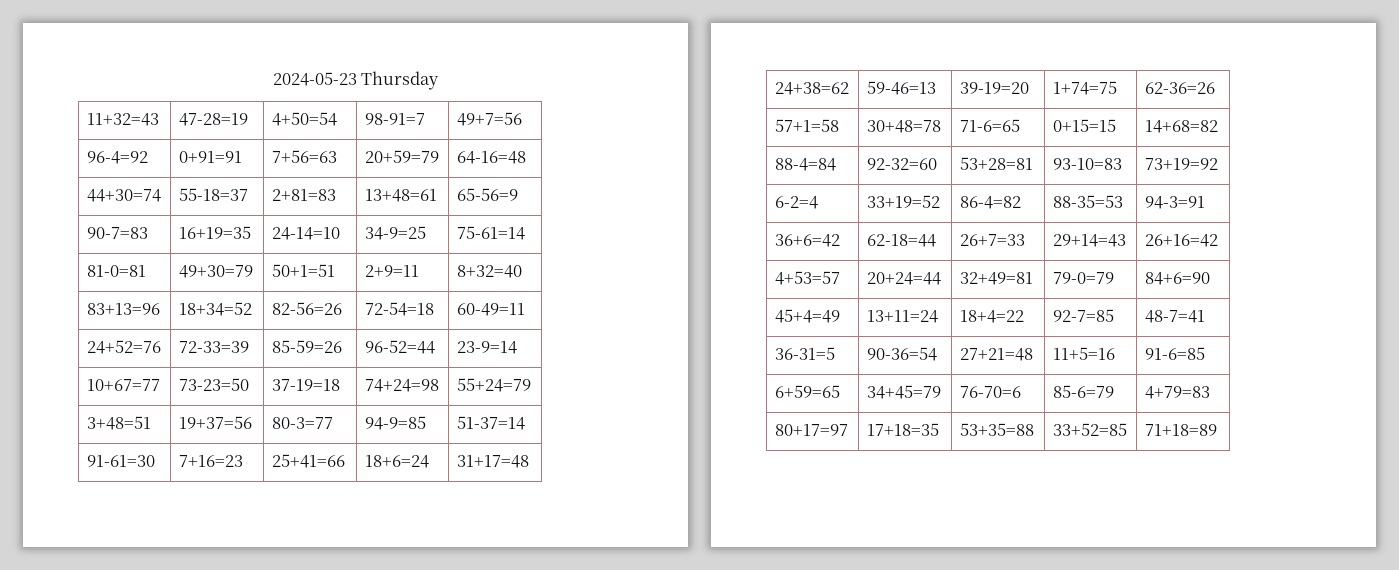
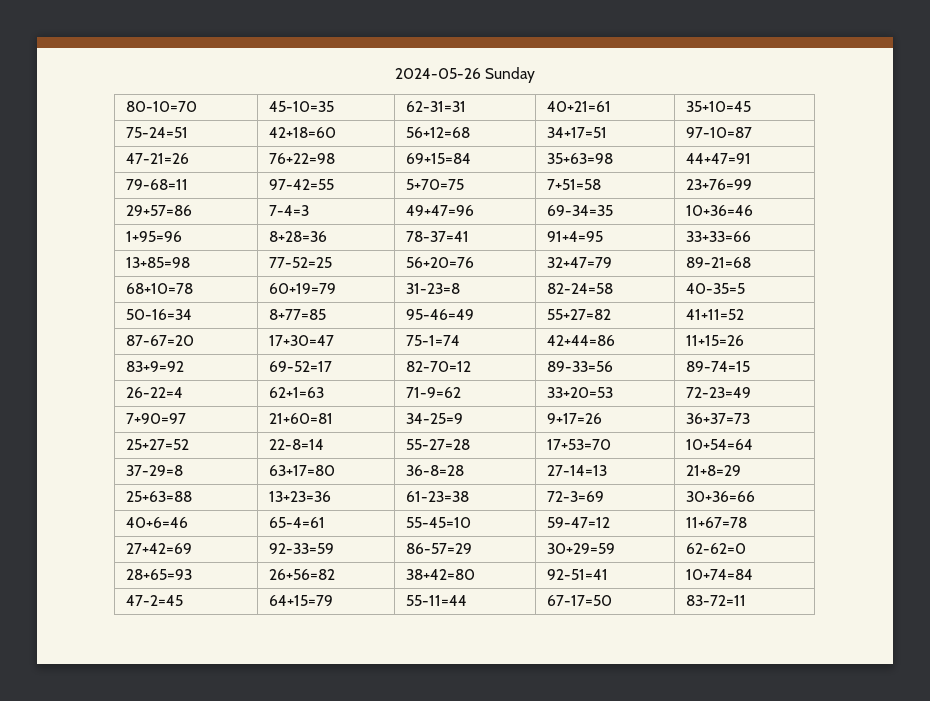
[272,71,440,90] [86,113,159,126] [178,113,248,126] [271,112,337,126] [364,113,425,125] [456,112,522,126] [86,151,148,164] [178,151,242,163] [271,150,337,163] [364,150,439,163] [456,151,526,164] [86,189,161,202] [178,188,248,201] [271,189,336,201] [364,189,437,202] [456,188,518,201] [86,227,148,239] [178,226,251,239] [271,227,340,240] [364,226,426,240] [456,226,525,240] [86,265,146,277] [178,265,253,278] [271,264,335,277] [364,265,419,277] [456,265,522,278] [86,303,160,315] [178,302,252,316] [271,302,342,315] [364,302,434,316] [456,303,525,316] [86,340,161,354] [178,341,249,353] [271,340,342,353] [364,340,435,354] [456,341,517,354] [86,379,160,391] [178,378,249,391] [271,379,340,391] [364,379,439,392] [456,378,531,392] [86,416,151,430] [178,416,252,429] [271,417,333,429] [364,416,426,430] [456,416,525,430] [86,455,155,467] [178,455,243,467] [271,454,345,468] [364,455,429,468] [456,455,529,468] [774,82,849,95] [866,81,936,95] [959,82,1029,94] [1052,81,1117,95] [1144,82,1215,94] [774,119,839,132] [866,120,941,133] [959,119,1020,132] [1052,119,1116,132] [1144,120,1218,133] [774,158,836,171] [866,158,937,170] [959,157,1033,170] [1052,158,1122,170] [1144,158,1218,170] [774,196,818,209] [866,195,940,208] [959,196,1021,209] [1052,195,1123,208] [1144,196,1205,209] [774,234,840,247] [866,234,936,247] [959,234,1025,246] [1052,234,1126,247] [1144,234,1218,247] [774,271,840,285] [866,272,941,285] [959,272,1033,285] [1052,272,1114,284] [1144,272,1210,285] [774,309,840,323] [866,310,938,323] [959,310,1024,323] [1052,309,1114,322] [1144,310,1205,323] [774,347,835,360] [866,347,937,361] [959,348,1033,361] [1052,347,1115,360] [1144,347,1205,360] [774,385,840,398] [866,385,941,399] [959,386,1021,398] [1052,385,1114,398] [1144,386,1210,399] [774,424,848,436] [866,423,939,436] [959,423,1034,436] [1052,423,1127,436] [1144,424,1217,436] 2024-05-23 Thursday // 11+32=43 | 47-28=19 | 4+50=54 | 98-91=7 | 49+7=56 // 96-4=92 | 0+91=91 | 7+56=63 | 20+59=79 | 64-16=48 // 44+30=74 | 55-18=37 | 2+81=83 | 13+48=61 | 65-56=9 // 90-7=83 | 16+19=35 | 24-14=10 | 34-9=25 | 75-61=14 // 81-0=81 | 49+30=79 | 50+1=51 | 2+9=11 | 8+32=40 // 83+13=96 | 18+34=52 | 82-56=26 | 72-54=18 | 60-49=11 // 24+52=76 | 72-33=39 | 85-59=26 | 96-52=44 | 23-9=14 // 10+67=77 | 73-23=50 | 37-19=18 | 74+24=98 | 55+24=79 // 3+48=51 | 19+37=56 | 80-3=77 | 94-9=85 | 51-37=14 // 91-61=30 | 7+16=23 | 25+41=66 | 18+6=24 | 31+17=48 // 24+38=62 | 59-46=13 | 39-19=20 | 1+74=75 | 62-36=26 // 57+1=58 | 30+48=78 | 71-6=65 | 0+15=15 | 14+68=82 // 88-4=84 | 92-32=60 | 53+28=81 | 93-10=83 | 73+19=92 // 6-2=4 | 33+19=52 | 86-4=82 | 88-35=53 | 94-3=91 // 36+6=42 | 62-18=44 | 26+7=33 | 29+14=43 | 26+16=42 // 4+53=57 | 20+24=44 | 32+49=81 | 79-0=79 | 84+6=90 // 45+4=49 | 13+11=24 | 18+4=22 | 92-7=85 | 48-7=41 // 36-31=5 | 90-36=54 | 27+21=48 | 11+5=16 | 91-6=85 // 6+59=65 | 34+45=79 | 76-70=6 | 85-6=79 | 4+79=83 // 80+17=97 | 17+18=35 | 53+35=88 | 33+52=85 | 71+18=89 -> [394,67,536,83] [126,101,198,112] [269,101,335,112] [406,101,467,112] [547,101,612,112] [686,101,752,112] [126,127,189,138] [269,127,337,138] [406,127,471,138] [547,127,608,138] [686,127,753,138] [126,153,190,164] [269,153,336,164] [406,153,472,164] [547,153,614,164] [686,153,752,164] [126,179,189,190] [269,179,335,190] [406,179,465,190] [547,179,602,190] [686,179,753,190] [126,205,193,216] [269,205,310,216] [406,205,475,216] [547,205,614,216] [686,205,754,216] [126,231,183,242] [269,231,328,242] [406,231,470,242] [547,231,604,242] [686,231,752,242] [126,257,191,268] [269,257,333,268] [406,257,475,268] [547,257,613,268] [686,257,752,268] [126,283,194,294] [269,283,337,294] [406,283,461,294] [547,283,614,294] [686,283,746,294] [126,309,193,320] [269,309,327,320] [406,309,475,320] [547,309,612,320] [686,309,745,320] [126,335,195,346] [269,335,335,346] [406,335,461,346] [547,335,616,346] [686,335,745,346] [126,361,185,372] [269,361,333,372] [406,361,472,372] [547,361,614,372] [686,361,751,372] [126,387,184,398] [269,387,325,398] [406,387,462,398] [547,387,614,398] [686,387,752,398] [126,413,187,424] [269,413,334,424] [406,413,464,424] [547,413,603,424] [686,413,751,424] [126,439,190,450] [269,439,325,450] [406,439,471,450] [547,439,612,450] [686,439,754,450] [126,465,184,476] [269,465,336,476] [406,465,465,476] [547,465,608,476] [686,465,742,476] [126,491,193,502] [269,491,332,502] [406,491,470,502] [547,491,605,502] [686,491,756,502] [126,517,189,528] [269,517,326,528] [406,517,472,528] [547,517,611,528] [686,517,748,528] [126,543,193,554] [269,543,335,554] [406,543,473,554] [547,543,616,554] [686,543,747,554] [126,569,193,580] [269,569,336,580] [406,569,476,580] [547,569,609,580] [686,569,754,580] [126,595,184,606] [269,595,334,606] [406,595,468,606] [547,595,613,606] [686,595,747,606] 2024-05-26 Sunday // 80-10=70 | 45-10=35 | 62-31=31 | 40+21=61 | 35+10=45 // 75-24=51 | 42+18=60 | 56+12=68 | 34+17=51 | 97-10=87 // 47-21=26 | 76+22=98 | 69+15=84 | 35+63=98 | 44+47=91 // 79-68=11 | 97-42=55 | 5+70=75 | 7+51=58 | 23+76=99 // 29+57=86 | 7-4=3 | 49+47=96 | 69-34=35 | 10+36=46 // 1+95=96 | 8+28=36 | 78-37=41 | 91+4=95 | 33+33=66 // 13+85=98 | 77-52=25 | 56+20=76 | 32+47=79 | 89-21=68 // 68+10=78 | 60+19=79 | 31-23=8 | 82-24=58 | 40-35=5 // 50-16=34 | 8+77=85 | 95-46=49 | 55+27=82 | 41+11=52 // 87-67=20 | 17+30=47 | 75-1=74 | 42+44=86 | 11+15=26 // 83+9=92 | 69-52=17 | 82-70=12 | 89-33=56 | 89-74=15 // 26-22=4 | 62+1=63 | 71-9=62 | 33+20=53 | 72-23=49 // 7+90=97 | 21+60=81 | 34-25=9 | 9+17=26 | 36+37=73 // 25+27=52 | 22-8=14 | 55-27=28 | 17+53=70 | 10+54=64 // 37-29=8 | 63+17=80 | 36-8=28 | 27-14=13 | 21+8=29 // 25+63=88 | 13+23=36 | 61-23=38 | 72-3=69 | 30+36=66 // 40+6=46 | 65-4=61 | 55-45=10 | 59-47=12 | 11+67=78 // 27+42=69 | 92-33=59 | 86-57=29 | 30+29=59 | 62-62=0 // 28+65=93 | 26+56=82 | 38+42=80 | 92-51=41 | 10+74=84 // 47-2=45 | 64+15=79 | 55-11=44 | 67-17=50 | 83-72=11

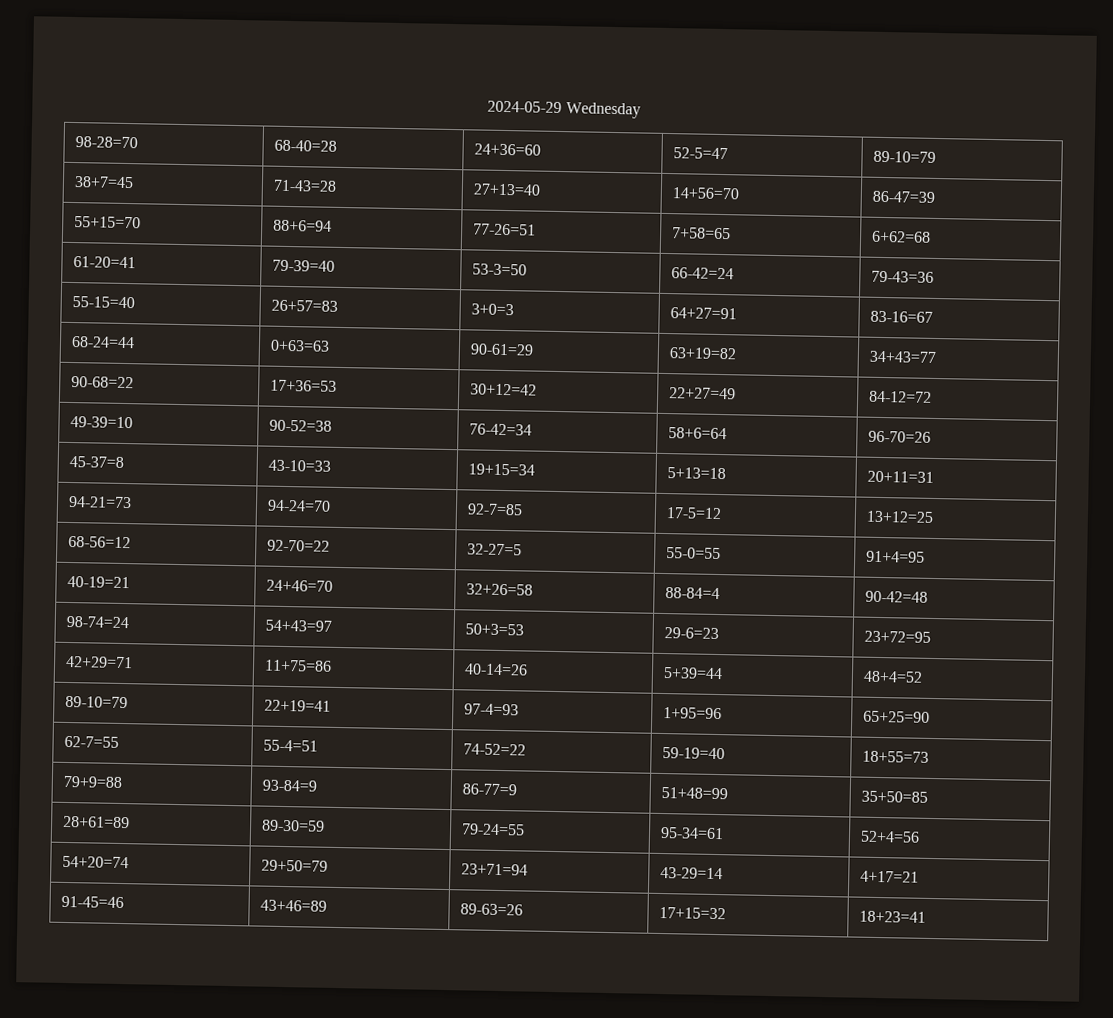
[394,67,536,83] [126,101,198,112] [269,101,335,112] [406,101,467,112] [547,101,612,112] [686,101,752,112] [126,127,189,138] [269,127,337,138] [406,127,471,138] [547,127,608,138] [686,127,753,138] [126,153,190,164] [269,153,336,164] [406,153,472,164] [547,153,614,164] [686,153,752,164] [126,179,189,190] [269,179,335,190] [406,179,465,190] [547,179,602,190] [686,179,753,190] [126,205,193,216] [269,205,310,216] [406,205,475,216] [547,205,614,216] [686,205,754,216] [126,231,183,242] [269,231,328,242] [406,231,470,242] [547,231,604,242] [686,231,752,242] [126,257,191,268] [269,257,333,268] [406,257,475,268] [547,257,613,268] [686,257,752,268] [126,283,194,294] [269,283,337,294] [406,283,461,294] [547,283,614,294] [686,283,746,294] [126,309,193,320] [269,309,327,320] [406,309,475,320] [547,309,612,320] [686,309,745,320] [126,335,195,346] [269,335,335,346] [406,335,461,346] [547,335,616,346] [686,335,745,346] [126,361,185,372] [269,361,333,372] [406,361,472,372] [547,361,614,372] [686,361,751,372] [126,387,184,398] [269,387,325,398] [406,387,462,398] [547,387,614,398] [686,387,752,398] [126,413,187,424] [269,413,334,424] [406,413,464,424] [547,413,603,424] [686,413,751,424] [126,439,190,450] [269,439,325,450] [406,439,471,450] [547,439,612,450] [686,439,754,450] [126,465,184,476] [269,465,336,476] [406,465,465,476] [547,465,608,476] [686,465,742,476] [126,491,193,502] [269,491,332,502] [406,491,470,502] [547,491,605,502] [686,491,756,502] [126,517,189,528] [269,517,326,528] [406,517,472,528] [547,517,611,528] [686,517,748,528] [126,543,193,554] [269,543,335,554] [406,543,473,554] [547,543,616,554] [686,543,747,554] [126,569,193,580] [269,569,336,580] [406,569,476,580] [547,569,609,580] [686,569,754,580] [126,595,184,606] [269,595,334,606] [406,595,468,606] [547,595,613,606] [686,595,747,606] 2024-05-26 Sunday // 80-10=70 | 45-10=35 | 62-31=31 | 40+21=61 | 35+10=45 // 75-24=51 | 42+18=60 | 56+12=68 | 34+17=51 | 97-10=87 // 47-21=26 | 76+22=98 | 69+15=84 | 35+63=98 | 44+47=91 // 79-68=11 | 97-42=55 | 5+70=75 | 7+51=58 | 23+76=99 // 29+57=86 | 7-4=3 | 49+47=96 | 69-34=35 | 10+36=46 // 1+95=96 | 8+28=36 | 78-37=41 | 91+4=95 | 33+33=66 // 13+85=98 | 77-52=25 | 56+20=76 | 32+47=79 | 89-21=68 // 68+10=78 | 60+19=79 | 31-23=8 | 82-24=58 | 40-35=5 // 50-16=34 | 8+77=85 | 95-46=49 | 55+27=82 | 41+11=52 // 87-67=20 | 17+30=47 | 75-1=74 | 42+44=86 | 11+15=26 // 83+9=92 | 69-52=17 | 82-70=12 | 89-33=56 | 89-74=15 // 26-22=4 | 62+1=63 | 71-9=62 | 33+20=53 | 72-23=49 // 7+90=97 | 21+60=81 | 34-25=9 | 9+17=26 | 36+37=73 // 25+27=52 | 22-8=14 | 55-27=28 | 17+53=70 | 10+54=64 // 37-29=8 | 63+17=80 | 36-8=28 | 27-14=13 | 21+8=29 // 25+63=88 | 13+23=36 | 61-23=38 | 72-3=69 | 30+36=66 // 40+6=46 | 65-4=61 | 55-45=10 | 59-47=12 | 11+67=78 // 27+42=69 | 92-33=59 | 86-57=29 | 30+29=59 | 62-62=0 // 28+65=93 | 26+56=82 | 38+42=80 | 92-51=41 | 10+74=84 // 47-2=45 | 64+15=79 | 55-11=44 | 67-17=50 | 83-72=11 -> [487,100,641,119] [75,136,139,149] [274,139,338,152] [474,143,542,156] [673,147,729,160] [873,150,937,163] [74,176,135,189] [273,179,338,192] [473,183,541,196] [672,187,740,200] [872,190,936,203] [74,216,142,229] [273,219,333,232] [473,223,537,236] [672,227,732,240] [871,230,932,243] [73,256,137,269] [272,259,336,272] [472,263,528,276] [671,267,735,280] [871,270,935,283] [72,296,136,309] [271,299,339,312] [471,303,515,316] [670,307,738,320] [870,310,934,323] [71,336,136,349] [270,339,331,352] [470,343,535,356] [669,347,738,360] [869,350,937,364] [71,376,135,389] [270,379,338,392] [470,383,538,396] [669,387,737,400] [869,390,933,403] [70,415,134,429] [269,419,333,432] [469,423,533,436] [668,427,728,440] [868,430,932,443] [69,455,125,469] [268,459,332,472] [468,463,536,476] [667,467,727,480] [867,470,935,483] [68,495,133,509] [267,499,332,512] [467,503,524,516] [666,507,723,520] [866,510,935,523] [68,535,132,549] [267,539,331,552] [467,543,523,556] [666,547,722,560] [866,550,926,563] [67,575,131,589] [266,579,334,592] [466,583,534,596] [665,587,721,600] [865,590,929,603] [66,615,130,629] [265,619,333,632] [465,623,525,636] [664,627,720,640] [864,630,932,643] [65,655,134,669] [264,659,333,672] [464,663,529,676] [663,667,724,680] [863,670,924,683] [65,695,129,709] [264,699,332,712] [464,703,520,716] [663,707,723,720] [863,710,931,723] [64,735,120,748] [263,739,319,752] [463,743,527,756] [662,747,726,760] [862,750,930,763] [63,775,123,789] [262,779,318,792] [462,783,518,796] [661,786,729,800] [861,790,929,803] [63,815,131,829] [262,819,326,832] [461,823,526,836] [660,826,725,840] [860,830,921,843] [62,855,130,869] [261,859,329,872] [461,863,529,876] [660,866,724,880] [860,870,920,883] [61,895,125,909] [260,899,328,912] [460,903,524,916] [659,906,727,920] [859,910,927,923] 2024-05-29 Wednesday // 98-28=70 | 68-40=28 | 24+36=60 | 52-5=47 | 89-10=79 // 38+7=45 | 71-43=28 | 27+13=40 | 14+56=70 | 86-47=39 // 55+15=70 | 88+6=94 | 77-26=51 | 7+58=65 | 6+62=68 // 61-20=41 | 79-39=40 | 53-3=50 | 66-42=24 | 79-43=36 // 55-15=40 | 26+57=83 | 3+0=3 | 64+27=91 | 83-16=67 // 68-24=44 | 0+63=63 | 90-61=29 | 63+19=82 | 34+43=77 // 90-68=22 | 17+36=53 | 30+12=42 | 22+27=49 | 84-12=72 // 49-39=10 | 90-52=38 | 76-42=34 | 58+6=64 | 96-70=26 // 45-37=8 | 43-10=33 | 19+15=34 | 5+13=18 | 20+11=31 // 94-21=73 | 94-24=70 | 92-7=85 | 17-5=12 | 13+12=25 // 68-56=12 | 92-70=22 | 32-27=5 | 55-0=55 | 91+4=95 // 40-19=21 | 24+46=70 | 32+26=58 | 88-84=4 | 90-42=48 // 98-74=24 | 54+43=97 | 50+3=53 | 29-6=23 | 23+72=95 // 42+29=71 | 11+75=86 | 40-14=26 | 5+39=44 | 48+4=52 // 89-10=79 | 22+19=41 | 97-4=93 | 1+95=96 | 65+25=90 // 62-7=55 | 55-4=51 | 74-52=22 | 59-19=40 | 18+55=73 // 79+9=88 | 93-84=9 | 86-77=9 | 51+48=99 | 35+50=85 // 28+61=89 | 89-30=59 | 79-24=55 | 95-34=61 | 52+4=56 // 54+20=74 | 29+50=79 | 23+71=94 | 43-29=14 | 4+17=21 // 91-45=46 | 43+46=89 | 89-63=26 | 17+15=32 | 18+23=41

